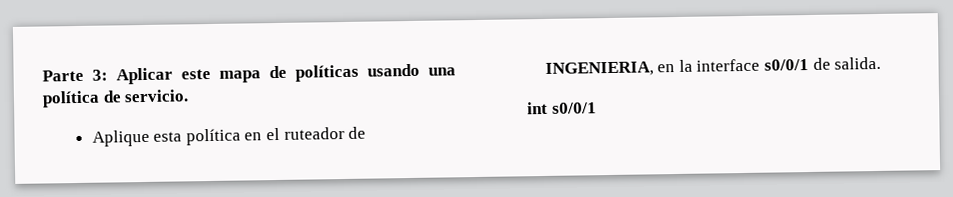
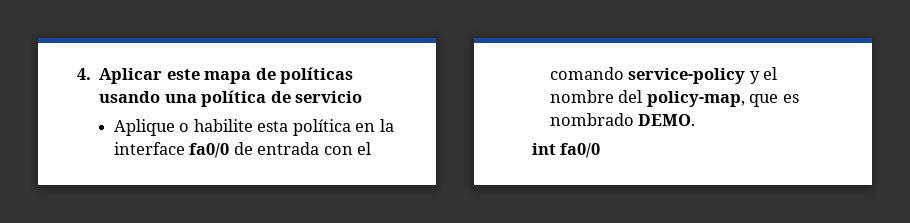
[42,69,108,82] Parte 3: -> [77,68,91,80] 4.
[124,89,190,103] servicio. -> [295,91,363,103] servicio
(150, 138) none -> [179,119,253,132] o habilite
[266,126,367,141] [544,56,882,77] el ruteador de INGENIERIA, en la interface s0/0/1 de salida. -> [379,119,394,132] [113,142,372,158] [549,67,778,84] [549,90,799,107] [549,113,696,126] la interface fa0/0 de entrada con el comando service-policy y el nombre del policy-map, que es nombrado DEMO.
[551,102,597,114] s0/0/1 -> [560,143,601,158] fa0/0

